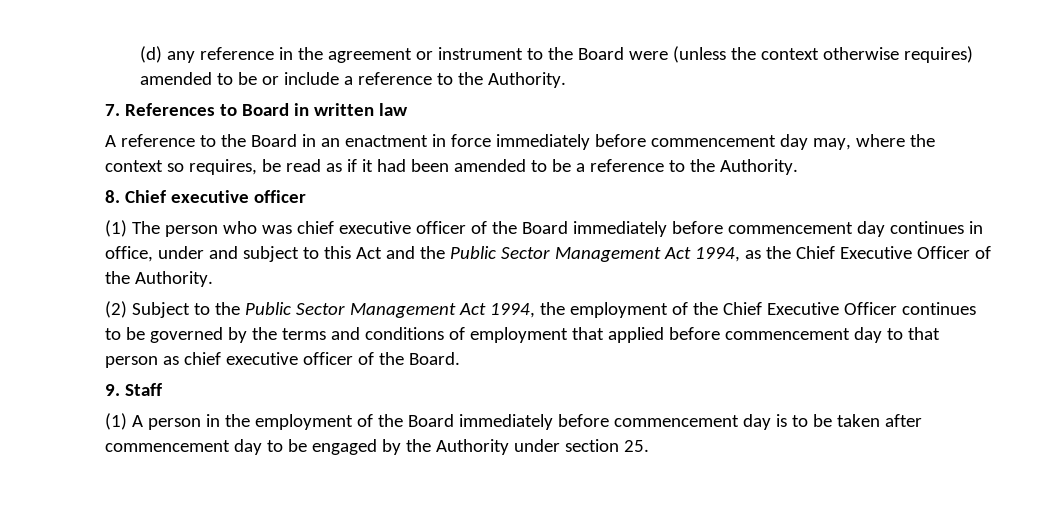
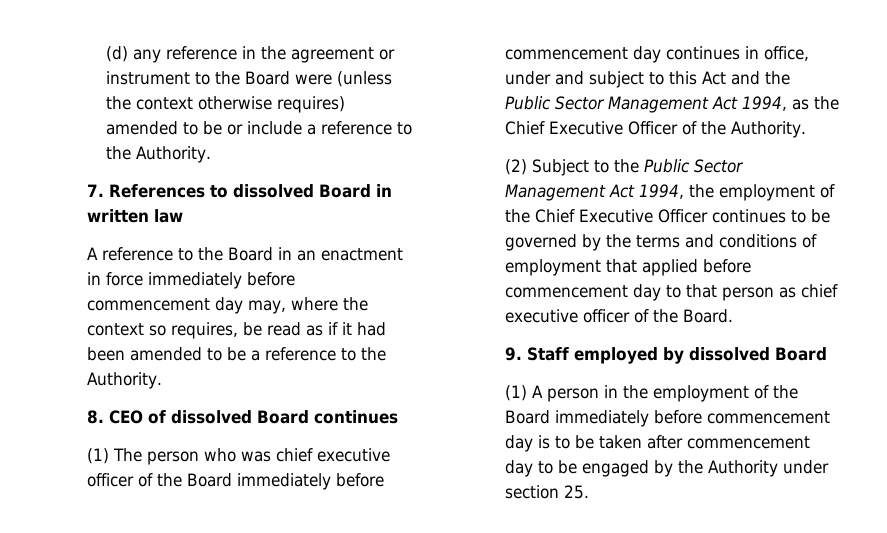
(238, 110) none -> [232,184,314,198] dissolved
[125,190,307,203] Chief executive officer -> [108,410,398,424] CEO of dissolved Board continues
(163, 389) none -> [573,347,827,364] employed by dissolved Board

